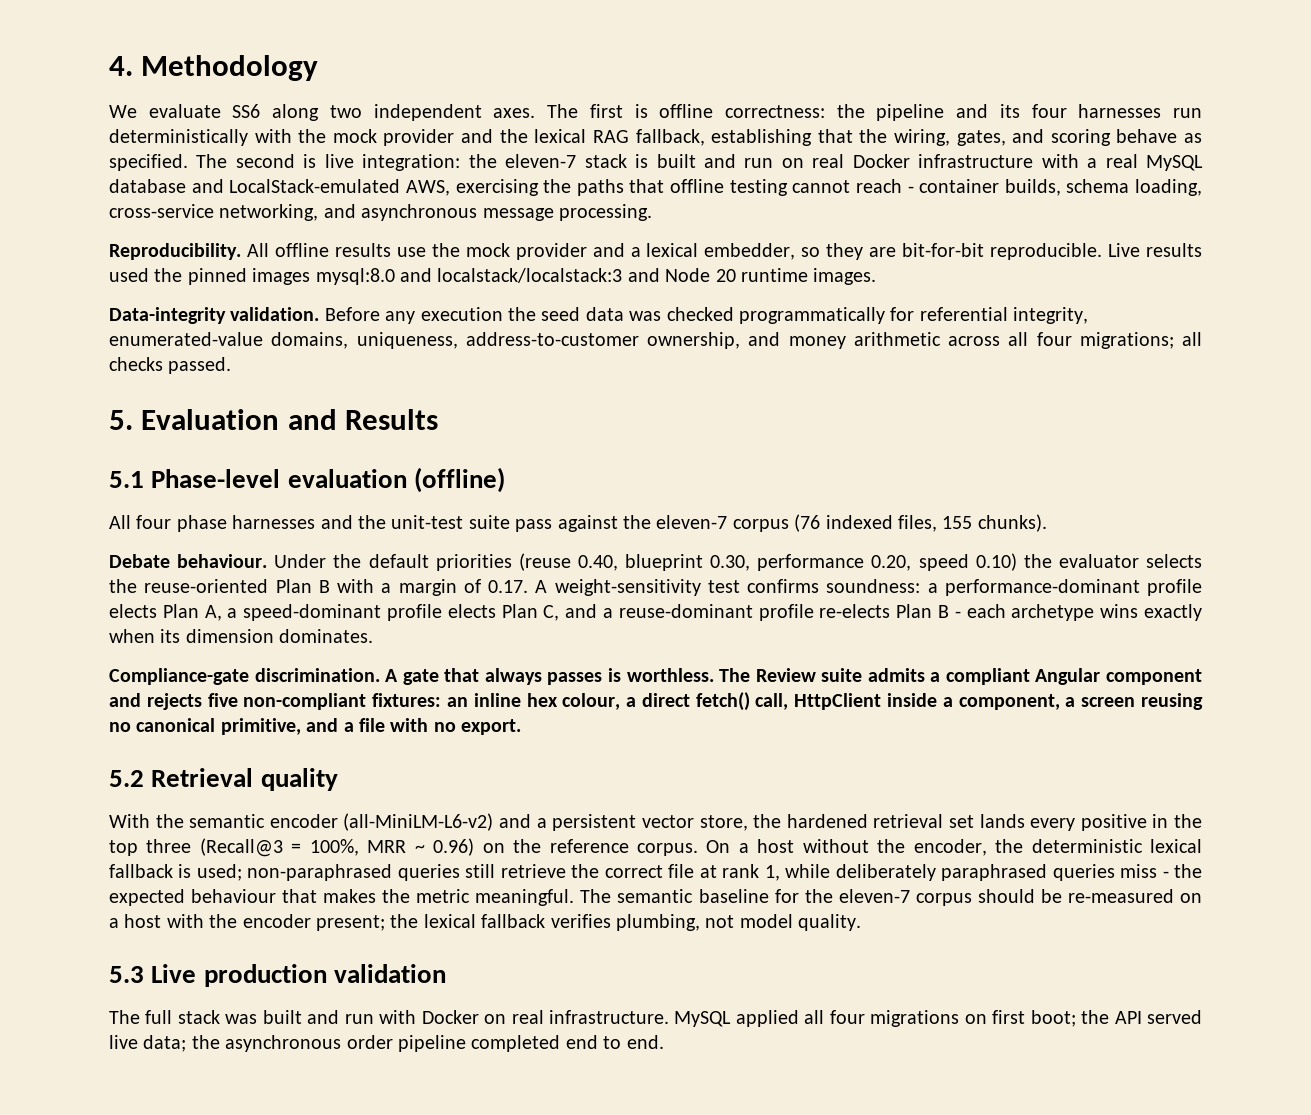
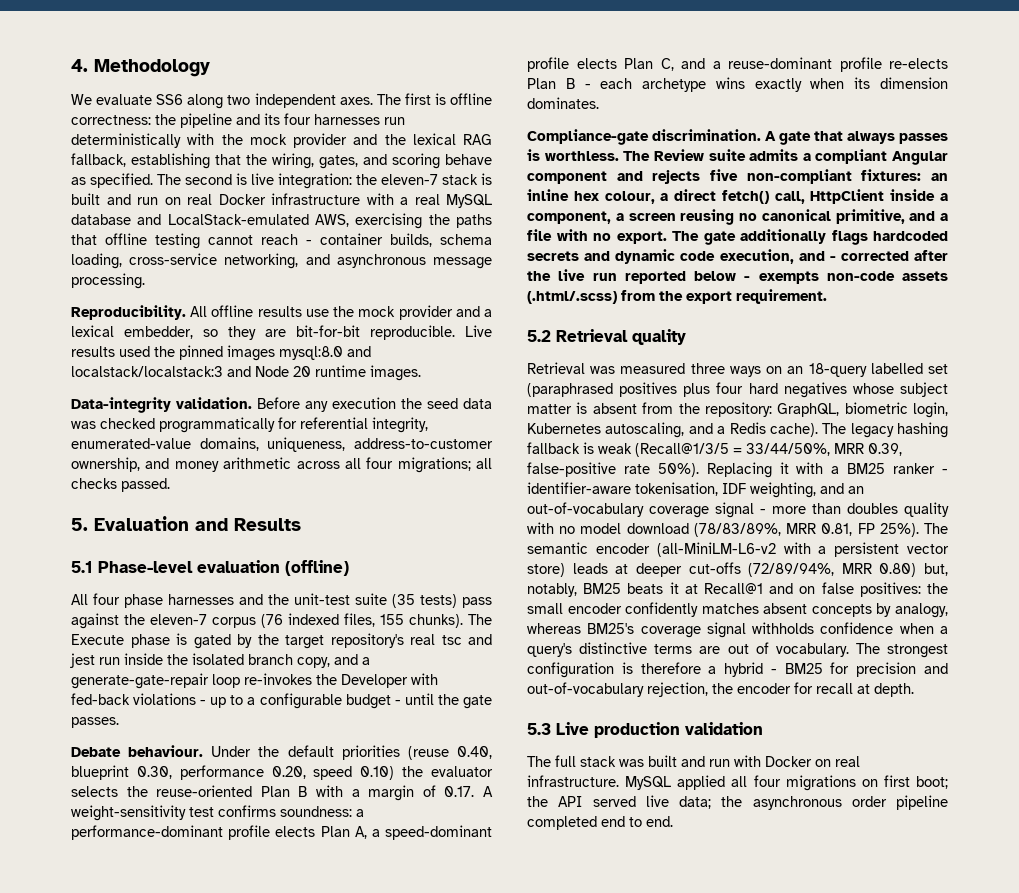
(510, 522) none -> [392,594,457,608] (35 tests)
(1047, 523) none -> [468,614,492,625] [71,633,492,649] [70,653,370,668] [71,673,438,689] [71,693,492,709] [71,717,119,728] The Execute phase is gated by the target repository's real tsc and jest run inside the isolated branch copy, and a generate-gate-repair loop re-invokes the Developer with fed-back violations - up to a configurable budget - until the gate passes.
[109,768,338,791] [109,813,1202,831] [109,838,1203,857] [109,864,1202,881] [109,889,1202,906] [109,914,862,931] // 5.2 Retrieval quality // With the semantic encoder (all-MiniLM-L6-v2) and a persistent vector store, the hardened retrieval set lands every positive in the top three (Recall@3 = 100%, MRR ~ 0.96) on the reference corpus. On a host without the encoder, the deterministic lexical fallback is used; non-paraphrased queries still retrieve the correct file at rank 1, while deliberately paraphrased queries miss - the expected behaviour that makes the metric meaningful. The semantic baseline for the eleven-7 corpus should be re-measured on a host with the encoder present; the lexical fallback verifies plumbing, not model quality. -> [672,229,948,245] [527,249,948,264] [527,269,948,284] [527,289,827,304] [527,329,686,345] [527,362,948,377] [527,382,948,398] [527,402,948,418] [527,422,948,438] [527,442,902,457] [527,462,949,478] [527,482,864,498] [527,502,949,518] [527,522,948,537] [527,542,949,557] [527,562,948,577] [527,582,948,597] [527,602,948,618] [527,622,948,638] [527,642,948,658] [527,662,948,678] [527,682,914,697] The gate additionally flags hardcoded secrets and dynamic code execution, and - corrected after the live run reported below - exempts non-code assets (.html/.scss) from the export requirement. // 5.2 Retrieval quality // Retrieval was measured three ways on an 18-query labelled set (paraphrased positives plus four hard negatives whose subject matter is absent from the repository: GraphQL, biometric login, Kubernetes autoscaling, and a Redis cache). The legacy hashing fallback is weak (Recall@1/3/5 = 33/44/50%, MRR 0.39, false-positive rate 50%). Replacing it with a BM25 ranker - identifier-aware tokenisation, IDF weighting, and an out-of-vocabulary coverage signal - more than doubles quality with no model download (78/83/89%, MRR 0.81, FP 25%). The semantic encoder (all-MiniLM-L6-v2 with a persistent vector store) leads at deeper cut-offs (72/89/94%, MRR 0.80) but, notably, BM25 beats it at Recall@1 and on false positives: the small encoder confidently matches absent concepts by analogy, whereas BM25's coverage signal withholds confidence when a query's distinctive terms are out of vocabulary. The strongest configuration is therefore a hybrid - BM25 for precision and out-of-vocabulary rejection, the encoder for recall at depth.

